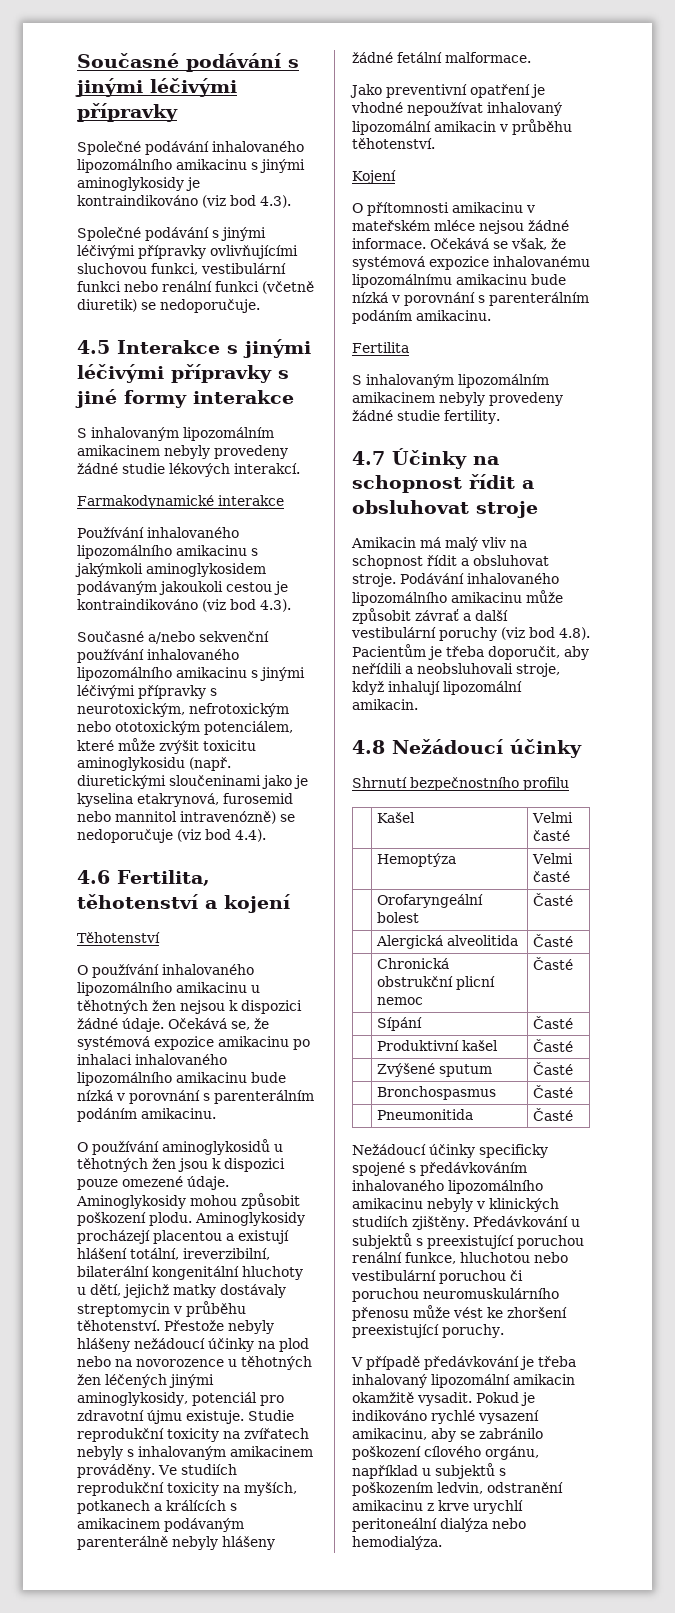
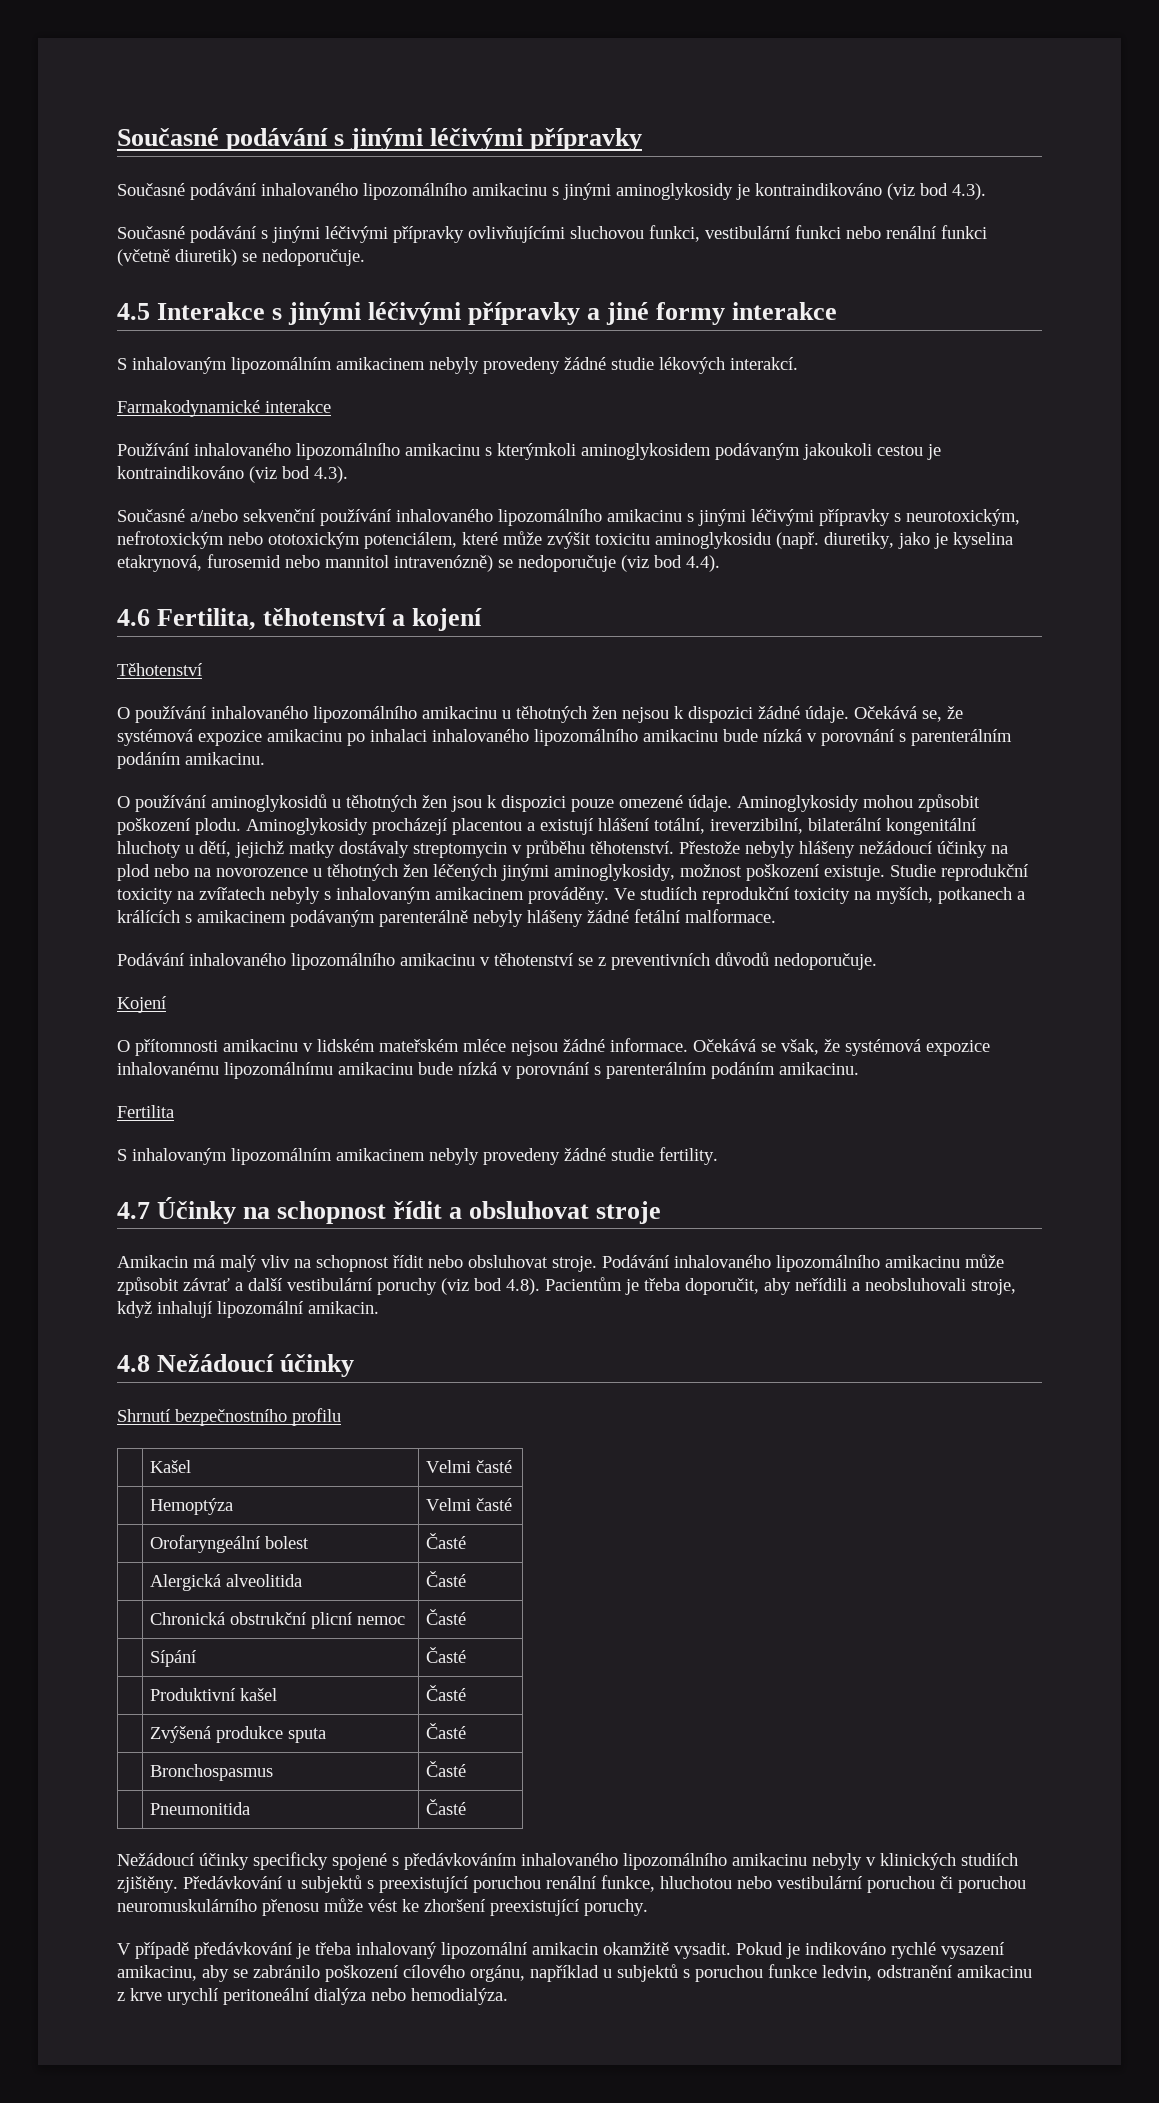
[77,141,141,155] Společné -> [117,183,185,196] Současné
[77,227,141,241] Společné -> [117,226,185,239] Současné
[278,370,289,379] s -> [587,308,601,320] a
[75,563,143,577] jakýmkoli -> [497,443,576,460] kterýmkoli
[77,775,261,789] diuretickými sloučeninami -> [824,532,894,549] diuretiky,
[191,1392,284,1406] [77,1410,182,1424] potenciál pro zdravotní újmu -> [680,864,819,881] možnost poškození
[350,84,545,98] [351,102,562,116] [352,119,572,135] [352,138,435,149] Jako preventivní opatření je vhodné nepoužívat inhalovaný lipozomální amikacin v průběhu těhotenství. -> [117,952,877,970] Podávání inhalovaného lipozomálního amikacinu v těhotenství se z preventivních důvodů nedoporučuje.
(535, 209) none -> [317,1039,375,1052] lidském
[461,558,469,566] a -> [428,1255,463,1268] nebo
[377,1063,493,1077] Zvýšené sputum -> [149,1726,326,1743] Zvýšená produkce sputa
[352,1482,433,1496] poškozením -> [695,1964,817,1982] poruchou funkce

